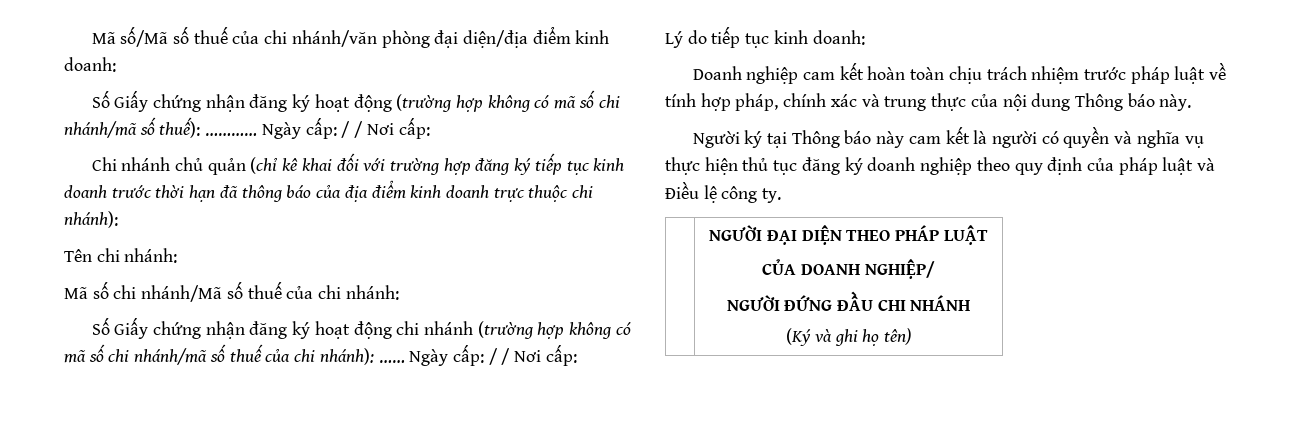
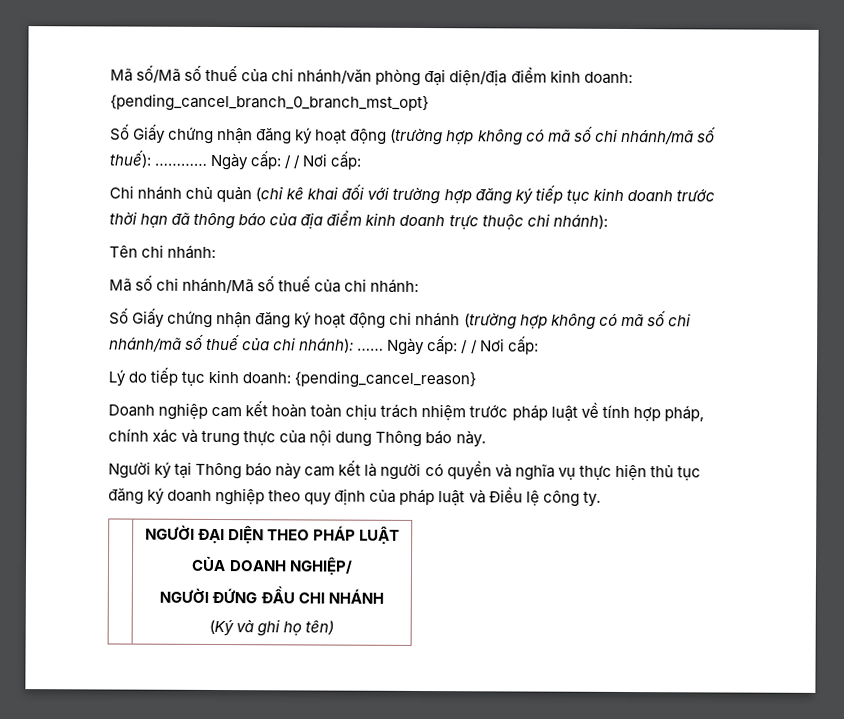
(116, 64) none -> [110,93,429,113] {pending_cancel_branch_0_branch_mst_opt}
(865, 37) none -> [294,370,477,389] {pending_cancel_reason}

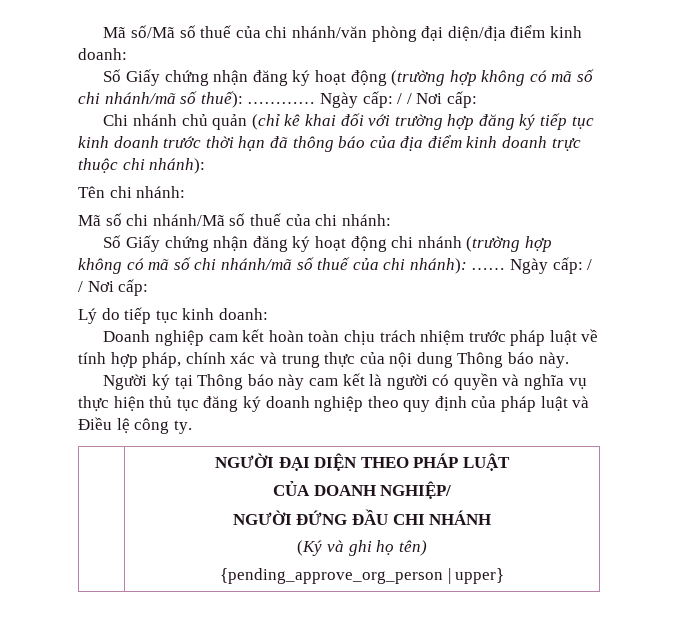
[110,93,429,113] {pending_cancel_branch_0_branch_mst_opt} -> (127, 54) none
[294,370,477,389] {pending_cancel_reason} -> (268, 314) none
(335, 627) none -> [219,568,505,584] // {pending_approve_org_person | upper}

